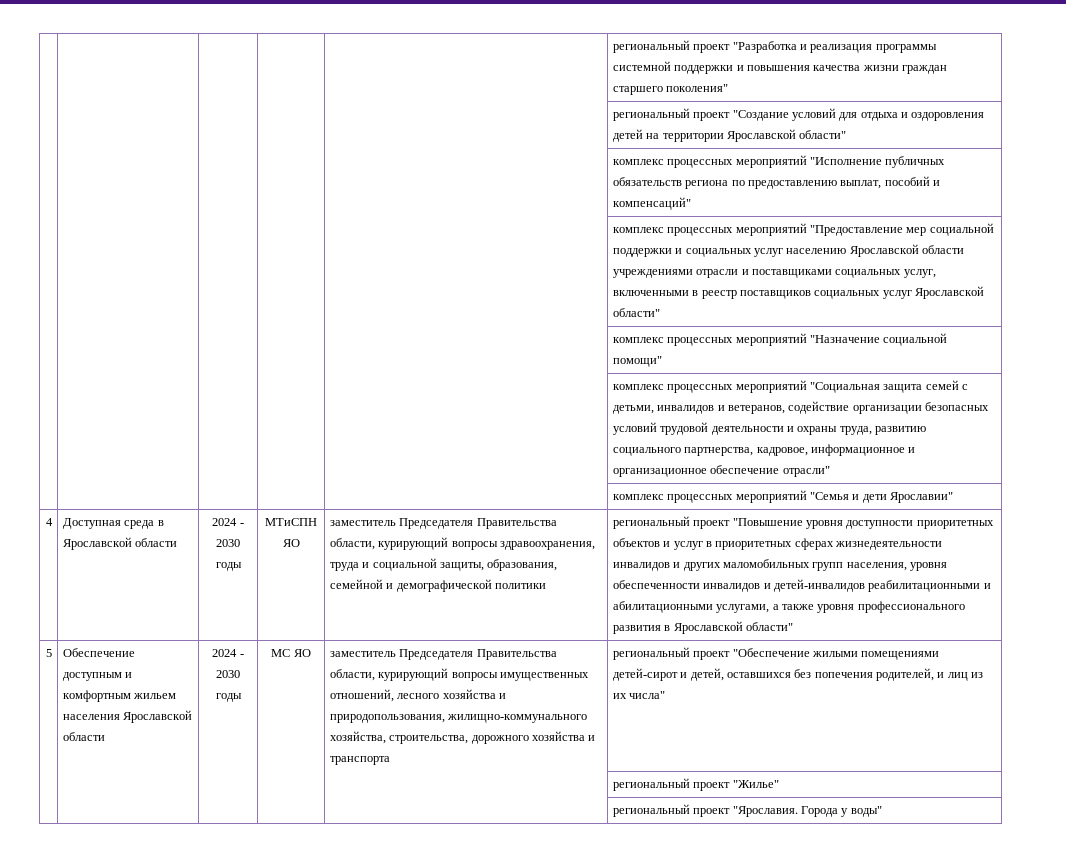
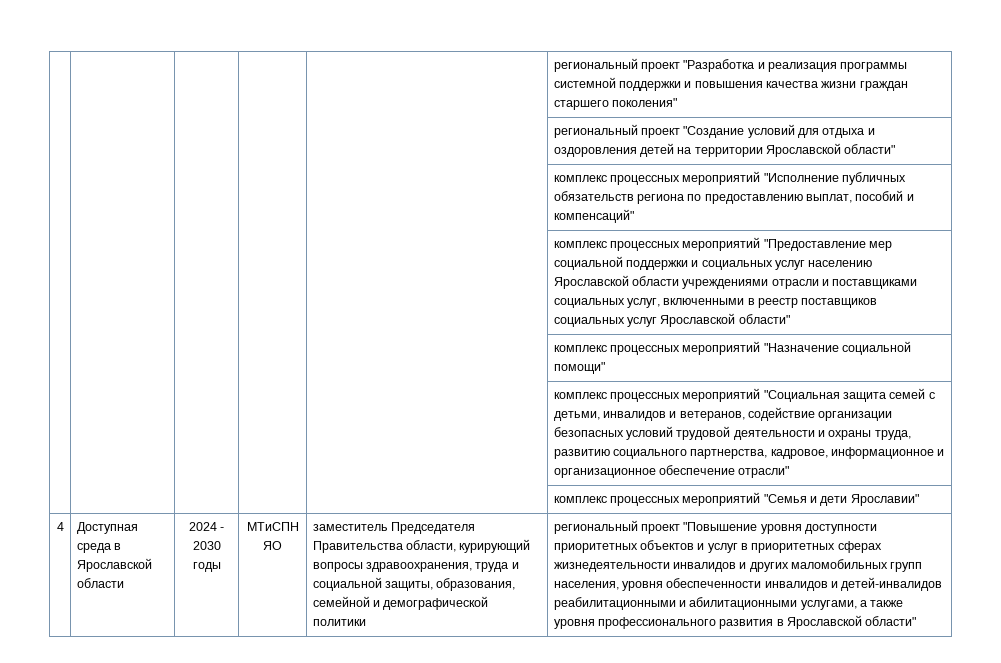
[45,649,52,657] [62,648,135,657] [62,672,133,681] [62,690,177,702] [62,710,193,723] [62,732,105,741] [212,649,244,657] [216,670,240,678] [215,693,242,702] [271,649,311,657] [329,649,557,660] [329,668,589,681] [329,689,506,702] [329,714,588,723] [329,731,596,744] [329,756,390,765] [612,647,940,660] [612,668,984,681] [612,691,666,699] [612,778,779,791] [612,804,882,817] // 5 | Обеспечение доступным и комфортным жильем населения Ярославской области | 2024 - 2030 годы | МС ЯО | заместитель Председателя Правительства области, курирующий вопросы имущественных отношений, лесного хозяйства и природопользования, жилищно-коммунального хозяйства, строительства, дорожного хозяйства и транспорта | региональный проект "Обеспечение жилыми помещениями детей-сирот и детей, оставшихся без попечения родителей, и лиц из их числа" // | | | | | региональный проект "Жилье" // | | | | | региональный проект "Ярославия. Города у воды" -> (917, 621) none

